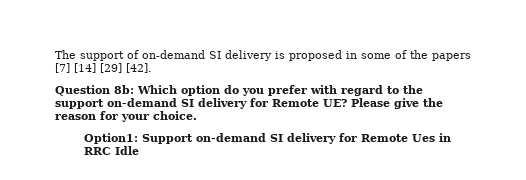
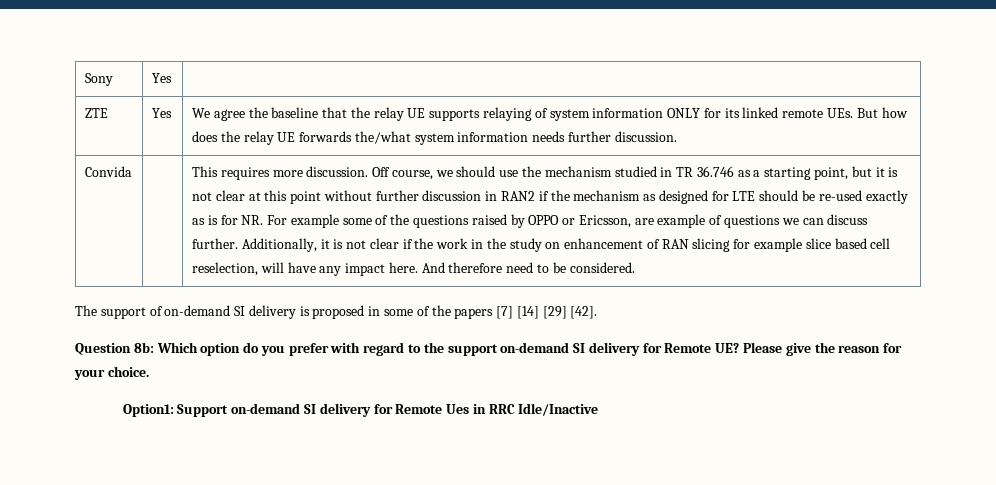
(55, 54) none -> [84,73,113,86] [151,73,172,83] [84,108,108,118] [151,108,172,118] [191,107,908,121] [191,131,677,145] [84,166,132,177] [191,166,899,180] [191,190,908,204] [191,214,869,228] [191,238,891,252] [191,262,635,276] Sony | Yes | // ZTE | Yes | We agree the baseline that the relay UE supports relaying of system information ONLY for its linked remote UEs. But how does the relay UE forwards the/what system information needs further discussion. // Convida | | This requires more discussion. Off course, we should use the mechanism studied in TR 36.746 as a starting point, but it is not clear at this point without further discussion in RAN2 if the mechanism as designed for LTE should be re-used exactly as is for NR. For example some of the questions raised by OPPO or Ericsson, are example of questions we can discuss further. Additionally, it is not clear if the work in the study on enhancement of RAN slicing for example slice based cell reselection, will have any impact here. And therefore need to be considered. //
[115,146,140,155] Idle -> [518,403,599,416] Idle/Inactive

